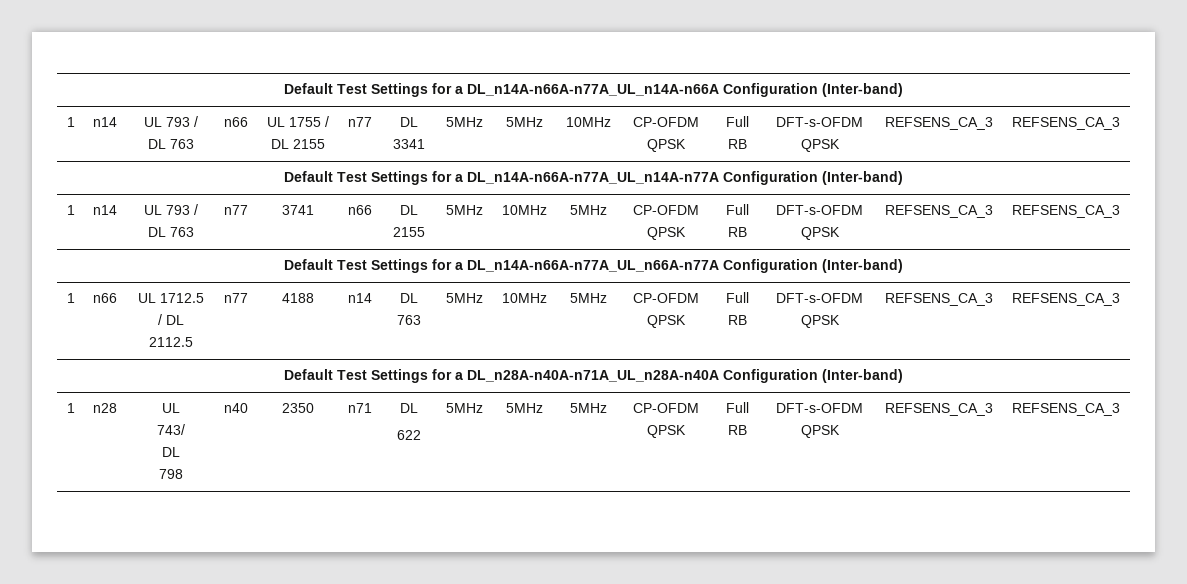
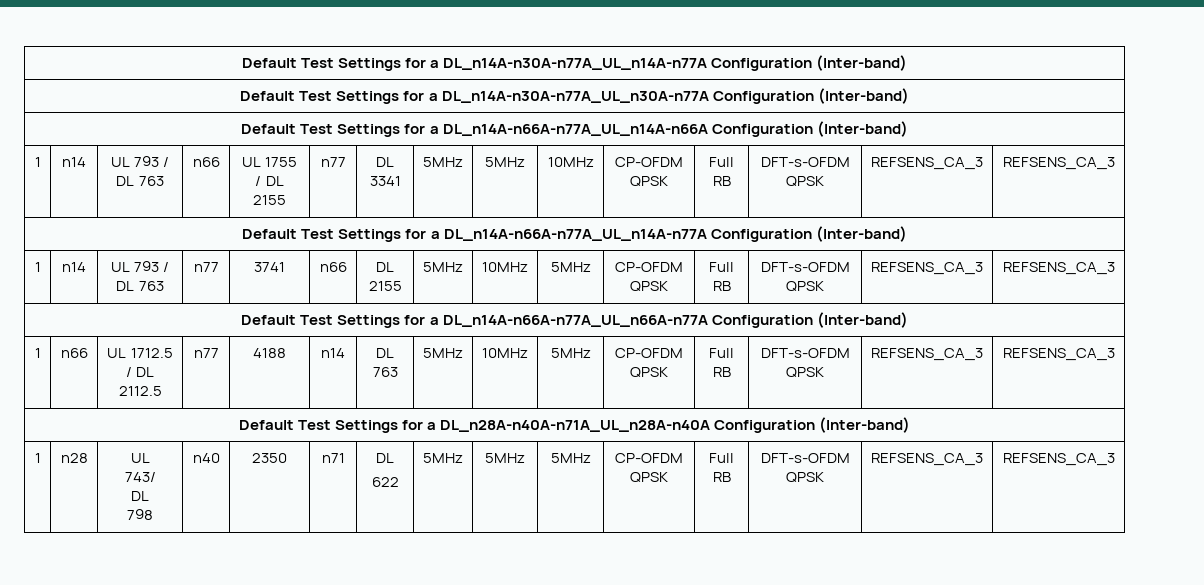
[284,83,463,97] Default Test Settings for a -> [241,55,908,71] [240,88,909,104] [241,124,439,137] Default Test Settings for a DL_n14A-n30A-n77A_UL_n14A-n77A Configuration (Inter-band) // Default Test Settings for a DL_n14A-n30A-n77A_UL_n30A-n77A Configuration (Inter-band) // Default Test Settings for a

